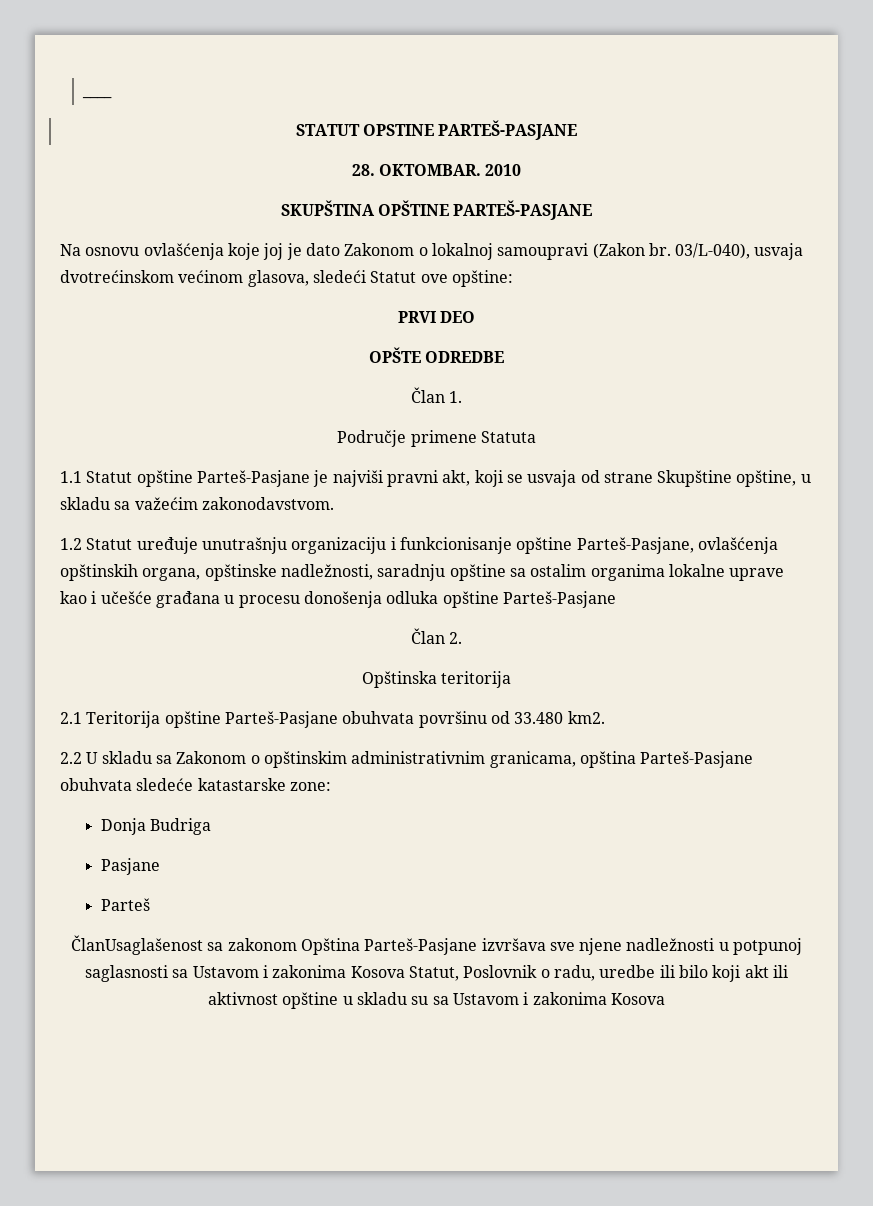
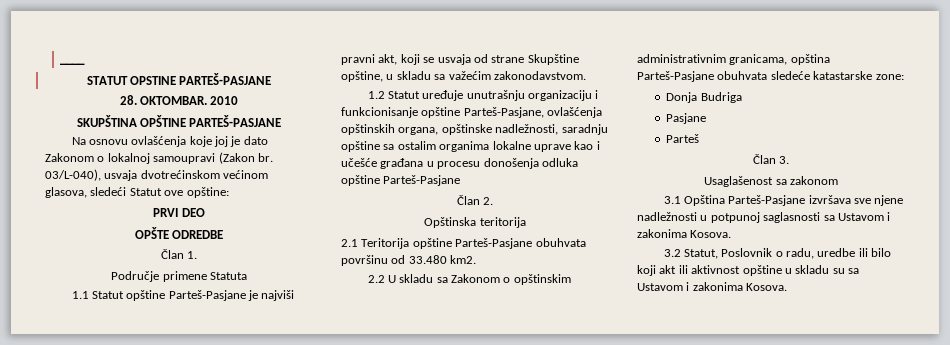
[70,935,203,955] ČlanUsaglašenost -> [752,154,790,164] [704,176,774,187] Član 3. // Usaglašenost
(297, 944) none -> [663,196,681,204] // 3.1
[350,966,405,978] Kosova -> [690,230,732,238] [663,249,681,257] Kosova. // 3.2
[610,993,665,1005] Kosova -> [746,283,788,291] Kosova.

